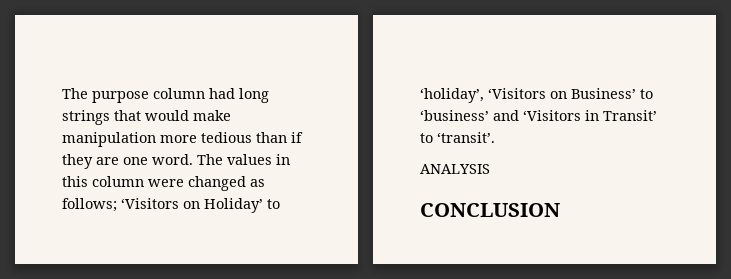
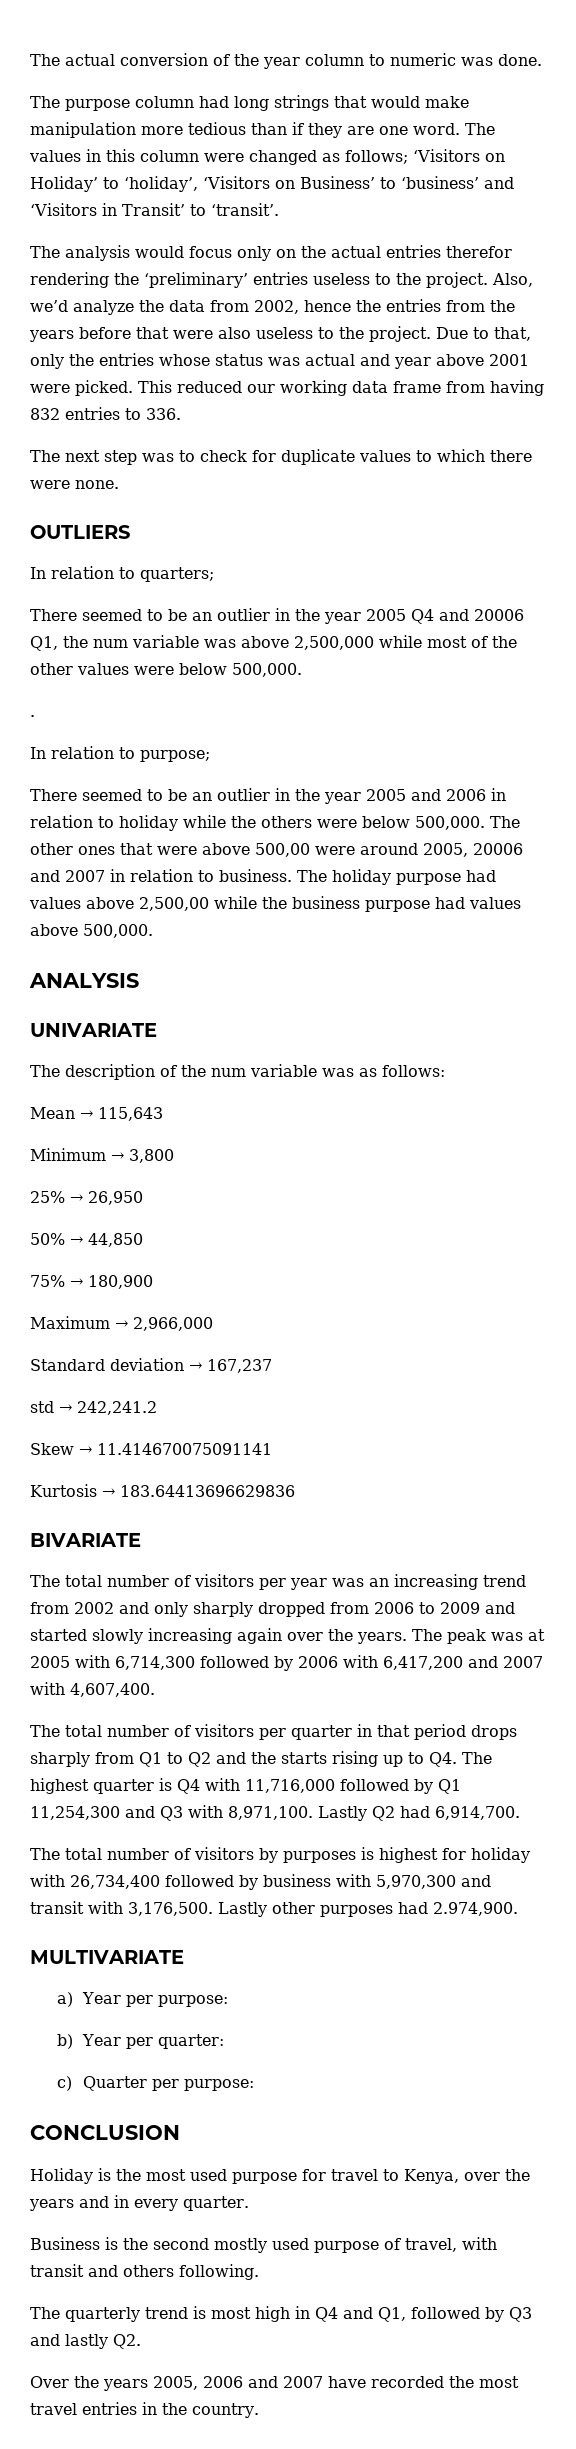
[62,88,88,99] The -> [30,53,542,69] [30,96,60,108] The actual conversion of the year column to numeric was done. // The
[420,164,490,174] [420,203,560,217] ANALYSIS // CONCLUSION -> [30,245,512,261] [30,272,533,288] [30,299,515,315] [29,326,531,342] [30,353,529,369] [30,380,544,396] [30,407,181,420] [30,449,532,465] [30,480,119,489] [30,525,130,539] [30,566,214,582] [30,608,524,624] [30,635,517,651] [30,663,302,677] [30,715,35,717] [30,746,210,762] [30,788,506,804] [30,815,520,831] [30,843,523,857] [30,869,496,885] [29,896,521,912] [30,924,153,938] [29,973,139,988] [30,1023,157,1037] [30,1064,445,1080] [30,1107,163,1121] [30,1148,174,1163] [30,1191,143,1205] [30,1233,143,1247] [30,1275,153,1289] [30,1316,213,1331] [30,1358,272,1373] [30,1401,157,1415] [30,1443,272,1455] [30,1484,295,1497] [30,1533,141,1547] [30,1574,526,1590] [30,1602,515,1617] [30,1628,545,1644] [30,1655,543,1671] [30,1682,155,1697] [30,1724,517,1740] [30,1751,492,1767] [30,1778,461,1794] [30,1805,520,1821] [30,1847,530,1863] [30,1874,491,1890] [30,1901,518,1917] [30,1950,184,1964] [56,1992,229,2007] [56,2034,225,2049] [56,2076,255,2091] [30,2125,180,2140] [30,2168,530,2184] [29,2195,249,2211] [30,2237,497,2253] [30,2264,259,2280] [30,2306,532,2322] [30,2334,141,2349] [30,2376,519,2391] [30,2402,259,2418] The analysis would focus only on the actual entries therefor rendering the ‘preliminary’ entries useless to the project. Also, we’d analyze the data from 2002, hence the entries from the years before that were also useless to the project. Due to that, only the entries whose status was actual and year above 2001 were picked. This reduced our working data frame from having 832 entries to 336. // The next step was to check for duplicate values to which there were none. // OUTLIERS // In relation to quarters; // There seemed to be an outlier in the year 2005 Q4 and 20006 Q1, the num variable was above 2,500,000 while most of the other values were below 500,000. // . // In relation to purpose; // There seemed to be an outlier in the year 2005 and 2006 in relation to holiday while the others were below 500,000. The other ones that were above 500,00 were around 2005, 20006 and 2007 in relation to business. The holiday purpose had values above 2,500,00 while the business purpose had values above 500,000. // ANALYSIS // UNIVARIATE // The description of the num variable was as follows: // Mean → 115,643 // Minimum → 3,800 // 25% → 26,950 // 50% → 44,850 // 75% → 180,900 // Maximum → 2,966,000 // Standard deviation → 167,237 // std → 242,241.2 // Skew → 11.414670075091141 // Kurtosis → 183.64413696629836 // BIVARIATE // The total number of visitors per year was an increasing trend from 2002 and only sharply dropped from 2006 to 2009 and started slowly increasing again over the years. The peak was at 2005 with 6,714,300 followed by 2006 with 6,417,200 and 2007 with 4,607,400. // The total number of visitors per quarter in that period drops sharply from Q1 to Q2 and the starts rising up to Q4. The highest quarter is Q4 with 11,716,000 followed by Q1 11,254,300 and Q3 with 8,971,100. Lastly Q2 had 6,914,700. // The total number of visitors by purposes is highest for holiday with 26,734,400 followed by business with 5,970,300 and transit with 3,176,500. Lastly other purposes had 2.974,900. // MULTIVARIATE // a) Year per purpose: // b) Year per quarter: // c) Quarter per purpose: // CONCLUSION // Holiday is the most used purpose for travel to Kenya, over the years and in every quarter. // Business is the second mostly used purpose of travel, with transit and others following. // The quarterly trend is most high in Q4 and Q1, followed by Q3 and lastly Q2. // Over the years 2005, 2006 and 2007 have recorded the most travel entries in the country.

